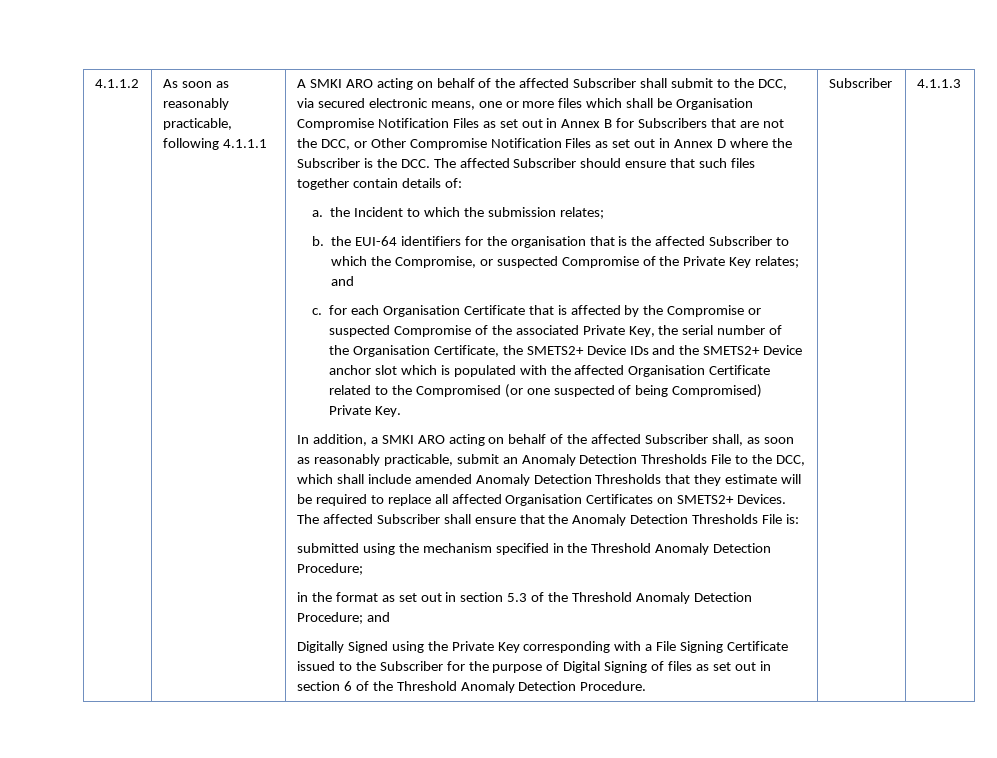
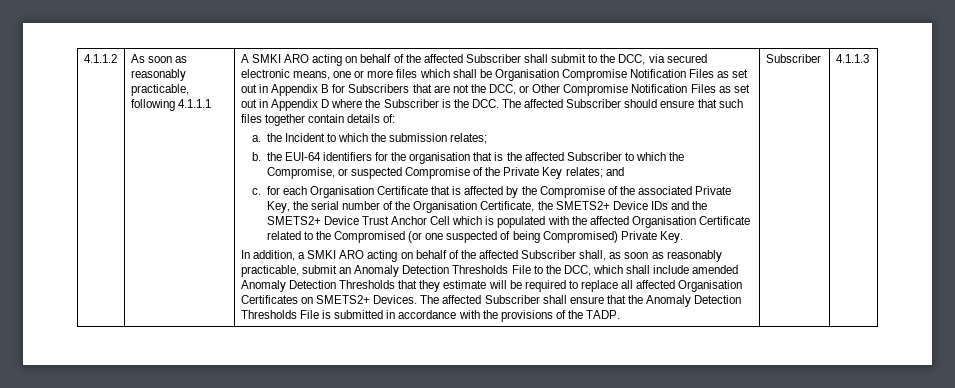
[561,119,601,128] Annex -> [271,84,319,96] Appendix
[674,139,714,148] Annex -> [271,99,319,111] Appendix
[748,308,762,315] [329,325,471,337] or suspected Compromise -> (605, 192) none
[329,365,397,375] anchor slot -> [361,216,451,225] Trust Anchor Cell
[786,514,800,524] [296,543,772,555] [296,563,363,575] [296,592,752,604] [296,612,390,624] [296,641,789,653] [296,661,771,673] [296,681,647,693] is: // submitted using the mechanism specified in the Threshold Anomaly Detection Procedure; // in the format as set out in section 5.3 of the Threshold Anomaly Detection Procedure; and // Digitally Signed using the Private Key corresponding with a File Signing Certificate issued to the Subscriber for the purpose of Digital Signing of files as set out in section 6 of the Threshold Anomaly Detection Procedure. -> [322,310,621,322] is submitted in accordance with the provisions of the TADP.

